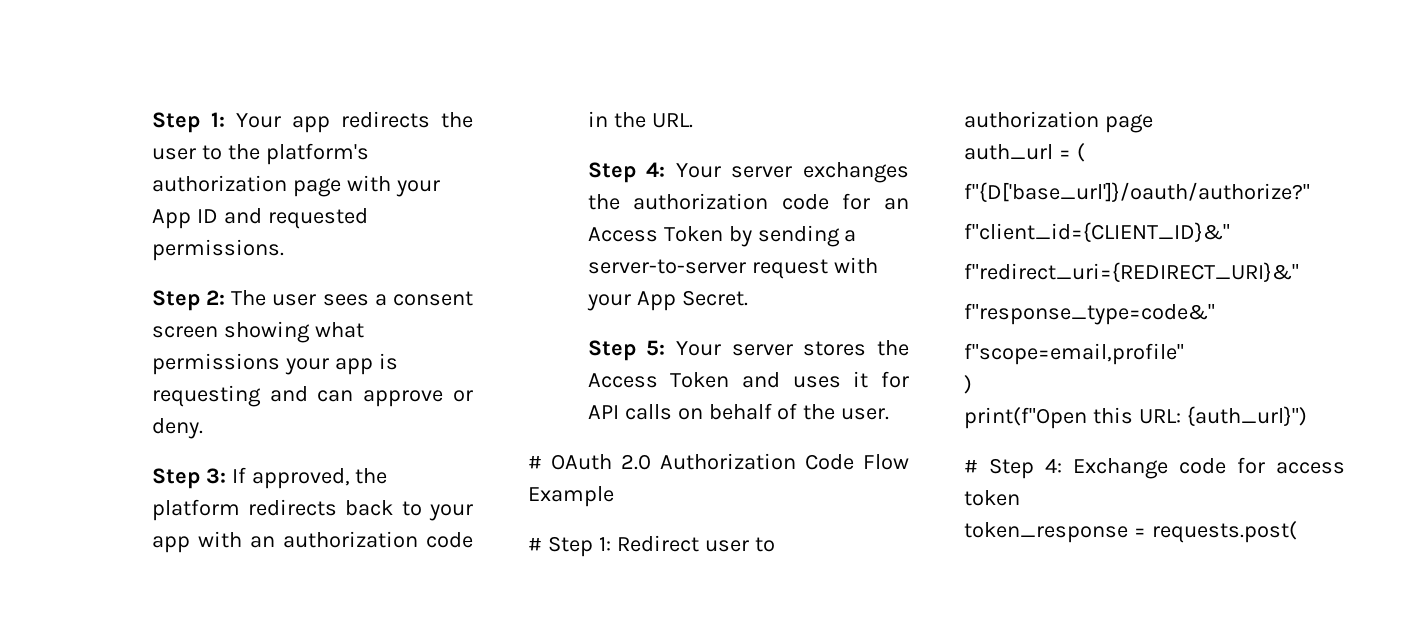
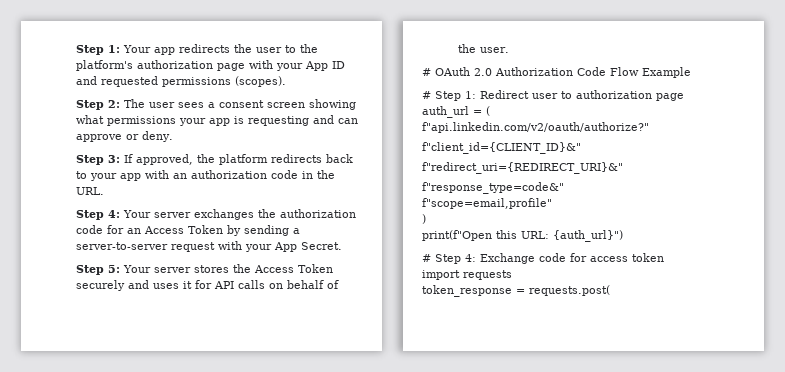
[151,239,284,261] permissions. -> [162,76,287,87] permissions (scopes).
(730, 380) none -> [76,280,126,291] securely
[964,182,1310,203] f"{D['base_url']}/oauth/authorize?" -> [422,122,649,133] f"api.linkedin.com/v2/oauth/authorize?"
(1020, 498) none -> [422,270,512,280] // import requests

